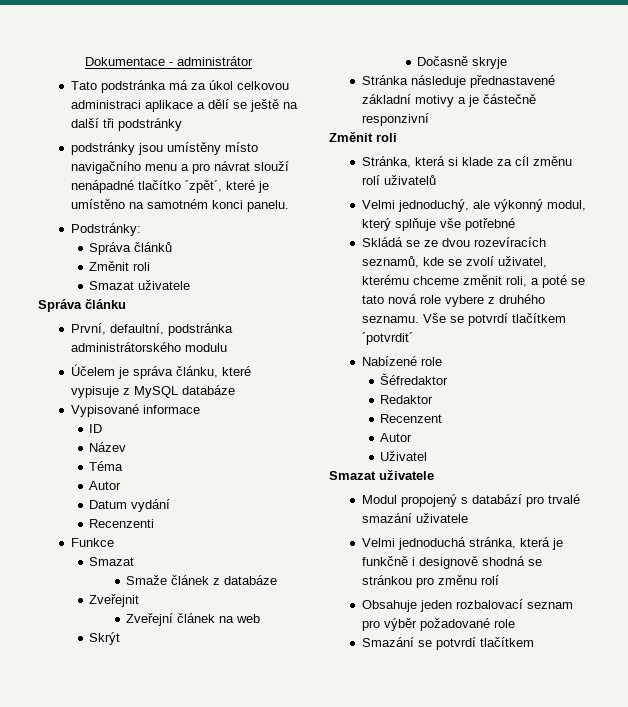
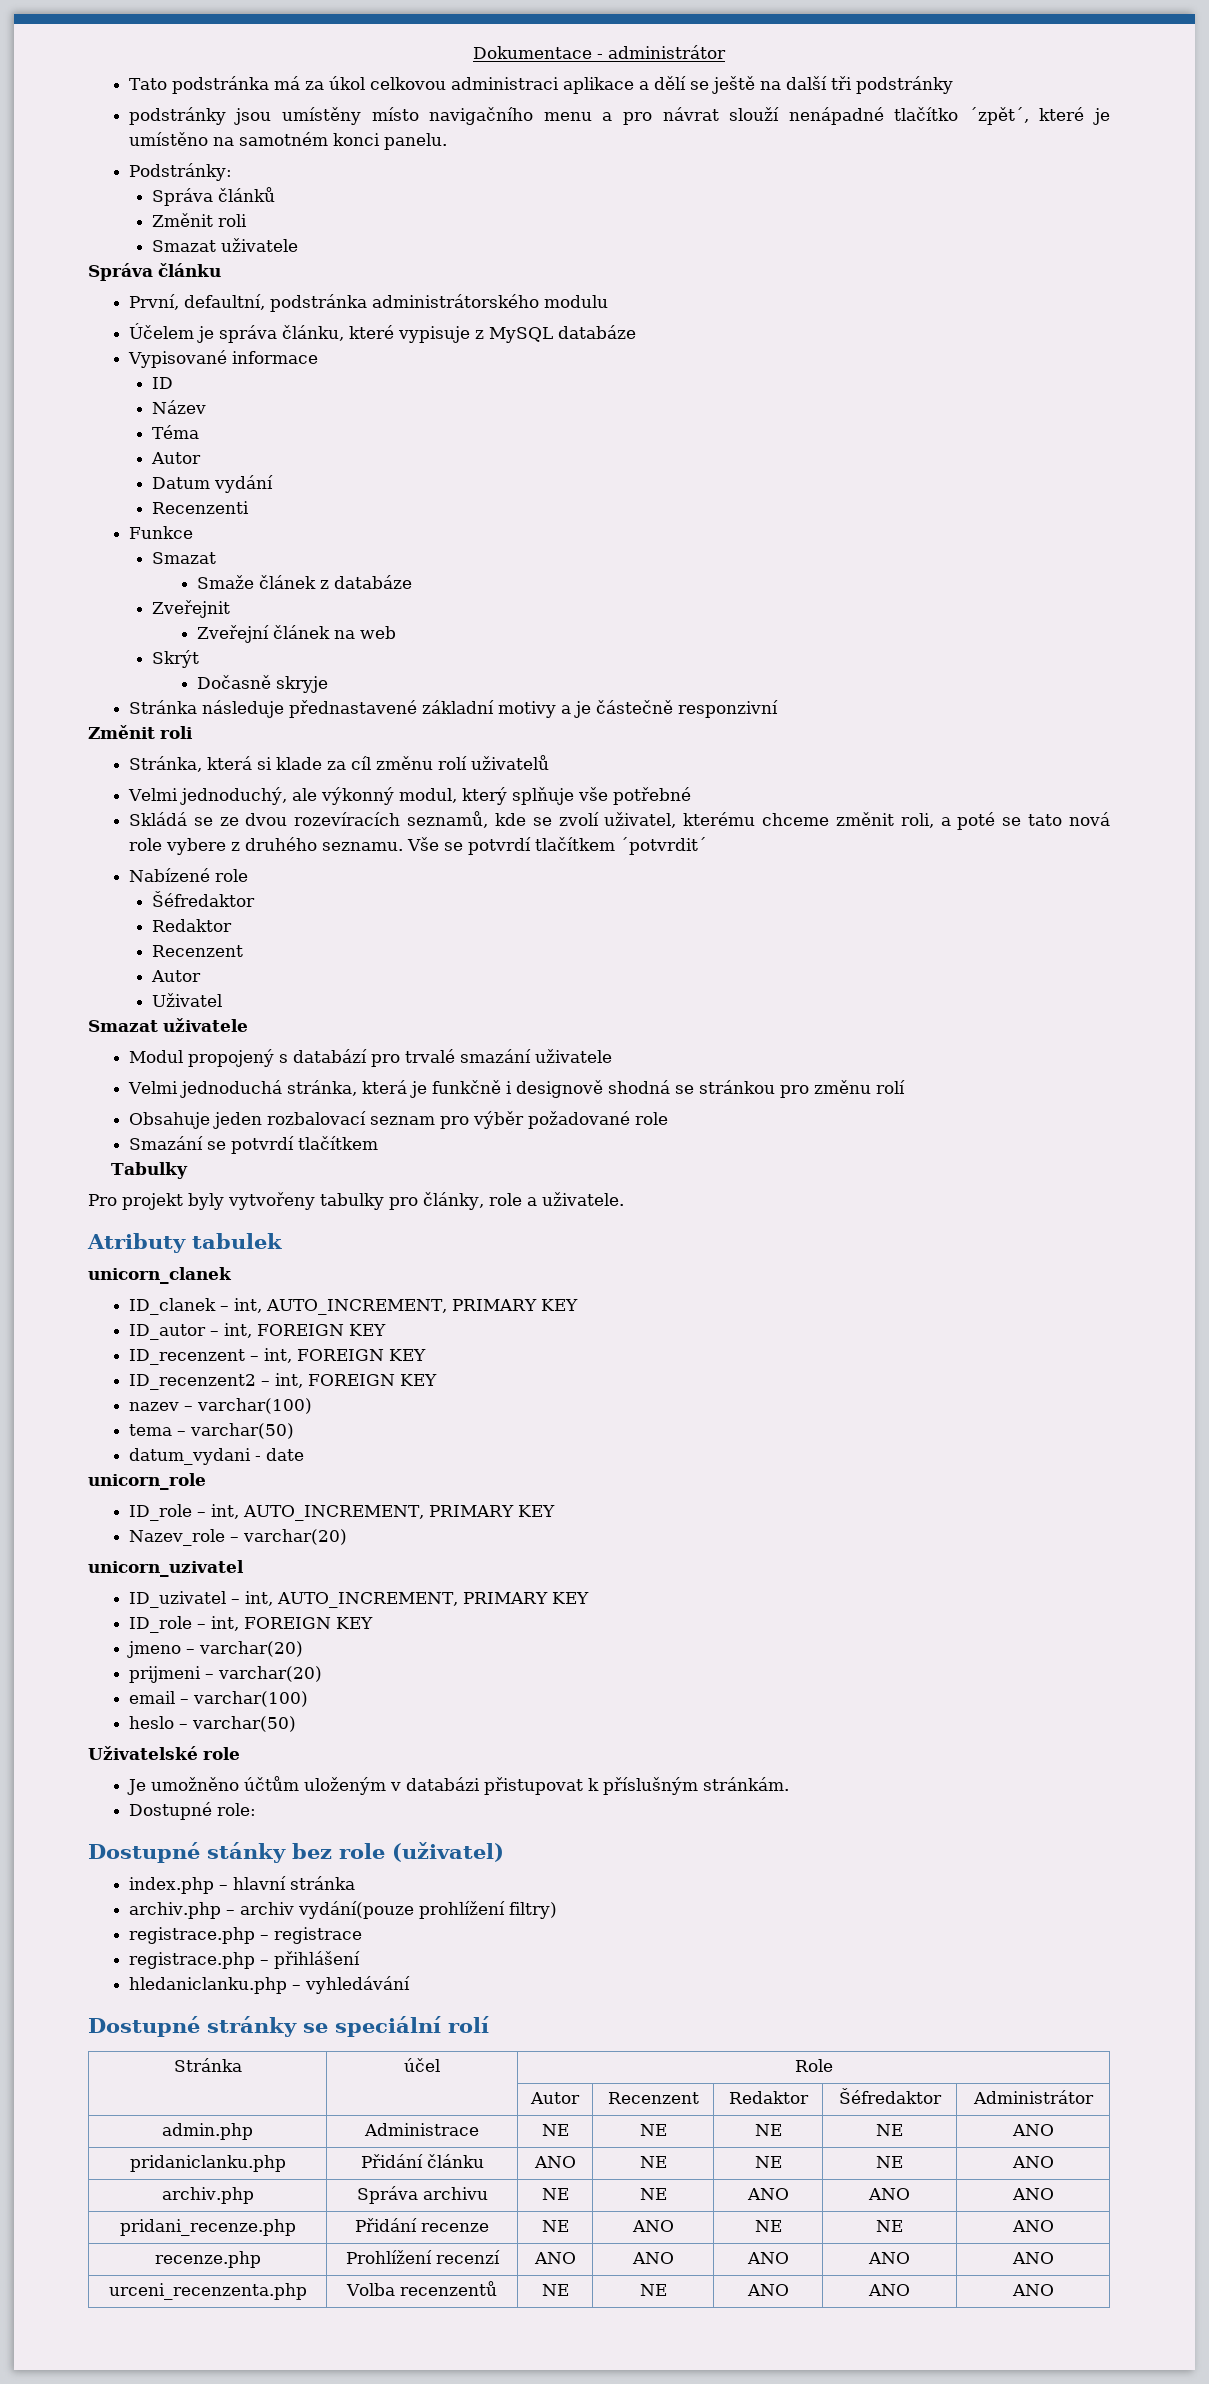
(534, 642) none -> [110,1162,188,1179] [88,1192,624,1210] [87,1233,282,1253] [88,1267,232,1284] [128,1298,578,1315] [128,1323,386,1340] [128,1348,426,1365] [128,1373,437,1390] [128,1398,312,1414] [128,1423,294,1439] [128,1448,304,1465] [88,1473,206,1490] [128,1504,555,1521] [128,1529,347,1546] [88,1560,244,1577] [128,1591,589,1608] [128,1616,373,1633] [126,1641,303,1658] [128,1666,322,1683] [128,1691,308,1707] [128,1716,296,1732] [88,1746,240,1760] [126,1776,789,1795] [128,1802,256,1820] [88,1842,504,1863] [128,1876,355,1894] [128,1901,557,1919] [128,1927,362,1944] [128,1951,360,1969] [128,1976,410,1994] [88,2016,489,2037] [173,2058,242,2072] [404,2058,440,2072] [794,2059,833,2072] [530,2092,580,2104] [607,2092,699,2104] [728,2091,809,2104] [838,2088,942,2104] [972,2090,1094,2104] [162,2123,253,2140] [364,2123,479,2136] [541,2124,569,2136] [639,2124,667,2136] [754,2124,782,2136] [876,2124,903,2136] [1011,2124,1054,2136] [129,2155,286,2172] [360,2154,484,2168] [533,2156,576,2168] [639,2156,667,2168] [754,2156,782,2168] [876,2156,903,2168] [1011,2156,1054,2168] [161,2187,254,2204] [356,2186,488,2204] [541,2188,569,2200] [639,2188,667,2200] [746,2188,789,2200] [868,2188,910,2200] [1011,2188,1054,2200] [119,2219,296,2236] [355,2218,489,2232] [541,2220,569,2232] [631,2220,674,2232] [754,2220,782,2232] [876,2220,903,2232] [1011,2220,1054,2232] [154,2251,261,2268] [345,2250,500,2264] [533,2252,576,2264] [631,2252,674,2264] [746,2252,789,2264] [868,2252,910,2264] [1011,2252,1054,2264] [108,2283,307,2300] [346,2281,497,2296] [541,2284,569,2296] [639,2284,667,2296] [746,2284,789,2296] [868,2284,910,2296] [1011,2284,1054,2296] // Tabulky // Pro projekt byly vytvořeny tabulky pro články, role a uživatele. // Atributy tabulek // unicorn_clanek // ID_clanek – int, AUTO_INCREMENT, PRIMARY KEY // ID_autor – int, FOREIGN KEY // ID_recenzent – int, FOREIGN KEY // ID_recenzent2 – int, FOREIGN KEY // nazev – varchar(100) // tema – varchar(50) // datum_vydani - date // unicorn_role // ID_role – int, AUTO_INCREMENT, PRIMARY KEY // Nazev_role – varchar(20) // unicorn_uzivatel // ID_uzivatel – int, AUTO_INCREMENT, PRIMARY KEY // ID_role – int, FOREIGN KEY // jmeno – varchar(20) // prijmeni – varchar(20) // email – varchar(100) // heslo – varchar(50) // Uživatelské role // Je umožněno účtům uloženým v databázi přistupovat k příslušným stránkám. // Dostupné role: // Dostupné stánky bez role (uživatel) // index.php – hlavní stránka // archiv.php – archiv vydání(pouze prohlížení filtry) // registrace.php – registrace // registrace.php – přihlášení // hledaniclanku.php – vyhledávání // Dostupné stránky se speciální rolí // Stránka | účel | Role // | | Autor | Recenzent | Redaktor | Šéfredaktor | Administrátor // admin.php | Administrace | NE | NE | NE | NE | ANO // pridaniclanku.php | Přidání článku | ANO | NE | NE | NE | ANO // archiv.php | Správa archivu | NE | NE | ANO | ANO | ANO // pridani_recenze.php | Přidání recenze | NE | ANO | NE | NE | ANO // recenze.php | Prohlížení recenzí | ANO | ANO | ANO | ANO | ANO // urceni_recenzenta.php | Volba recenzentů | NE | NE | ANO | ANO | ANO

